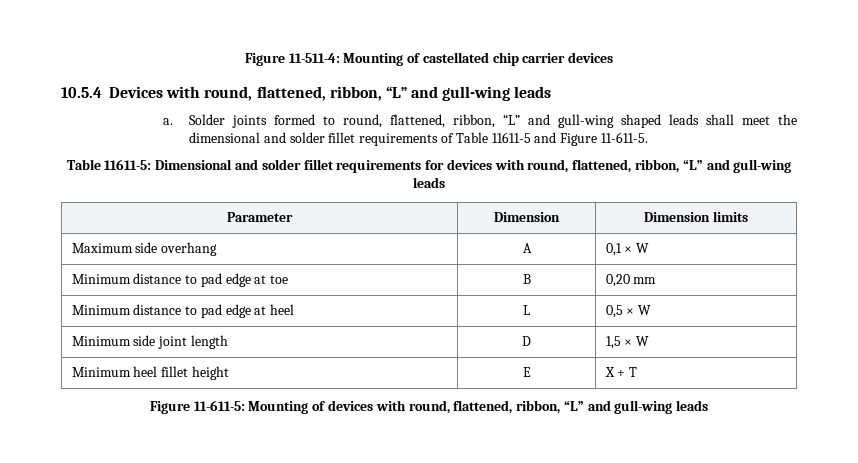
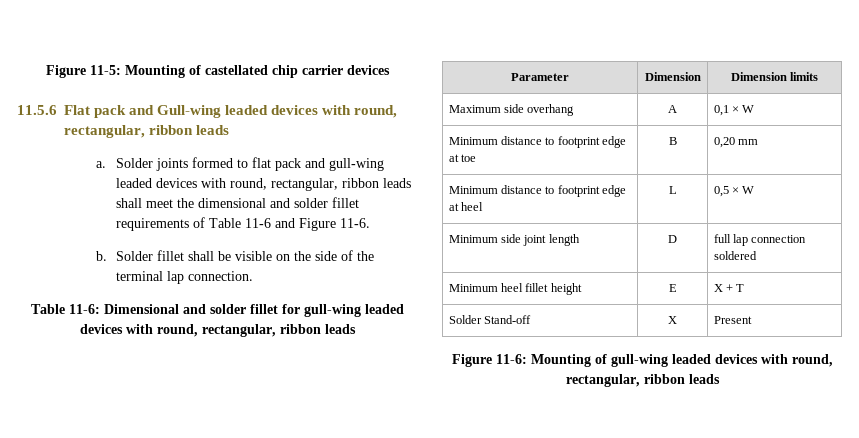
[244,53,340,66] Figure 11-511-4: -> [45,65,121,78] Figure 11-5:
[61,86,511,101] 10.5.4 Devices with round, flattened, ribbon, “L” and gull-wing -> [17,105,398,118] [64,125,194,138] 11.5.6 Flat pack and Gull-wing leaded devices with round, rectangular, ribbon
[343,114,662,128] round, flattened, ribbon, “L” and gull-wing shaped -> [251,157,384,171] [115,178,379,191] flat pack and gull-wing leaded devices with round, rectangular, ribbon
[491,132,531,143] 11611-5 -> [244,218,271,228] 11-6
[600,132,648,143] [66,159,152,170] 11-611-5. // Table 11611-5: -> [339,218,370,228] [95,250,374,261] [115,271,253,284] [30,304,100,314] 11-6. // b. Solder fillet shall be visible on the side of the terminal lap connection. // Table 11-6:
[336,159,792,173] requirements for devices with round, flattened, ribbon, “L” and gull-wing -> [281,304,404,317] [79,324,321,337] for gull-wing leaded devices with round, rectangular, ribbon
[200,273,222,287] pad -> [557,136,600,148] footprint
[200,304,222,318] pad -> [557,185,600,197] footprint
[605,336,650,349] 1,5 × W -> [713,234,807,246] [713,251,757,260] full lap connection soldered
[149,400,673,414] // Figure 11-611-5: Mounting of devices with round, flattened, ribbon, “L” and gull-wing -> [448,315,532,324] [668,316,677,324] [713,316,752,324] [451,354,833,367] [565,374,685,387] // Solder Stand-off | X | Present // Figure 11-6: Mounting of gull-wing leaded devices with round, rectangular, ribbon

